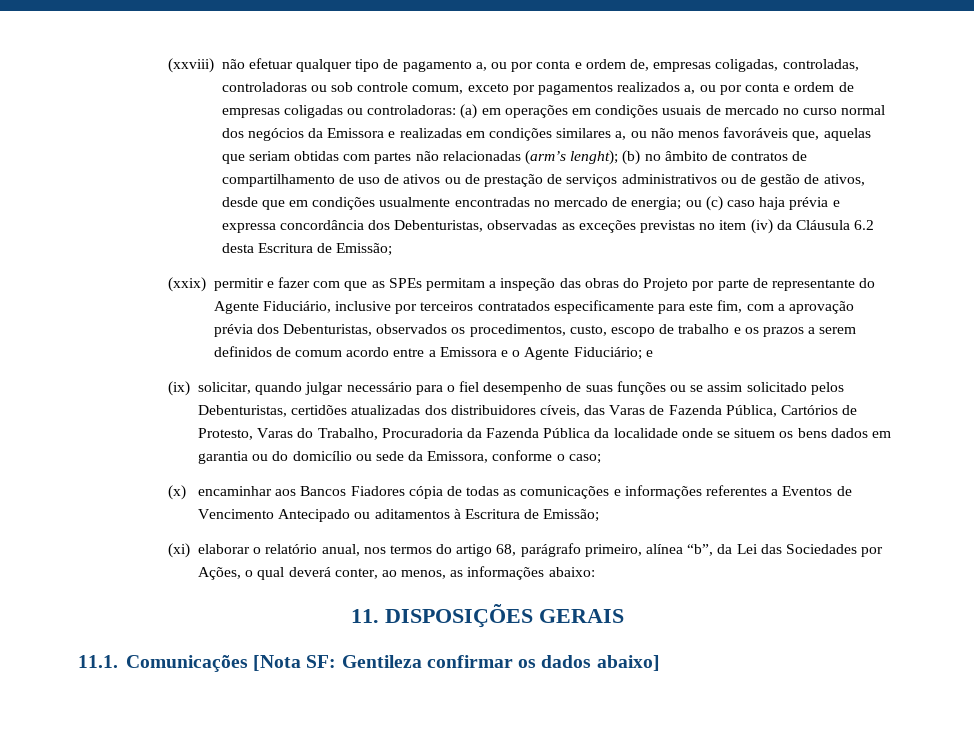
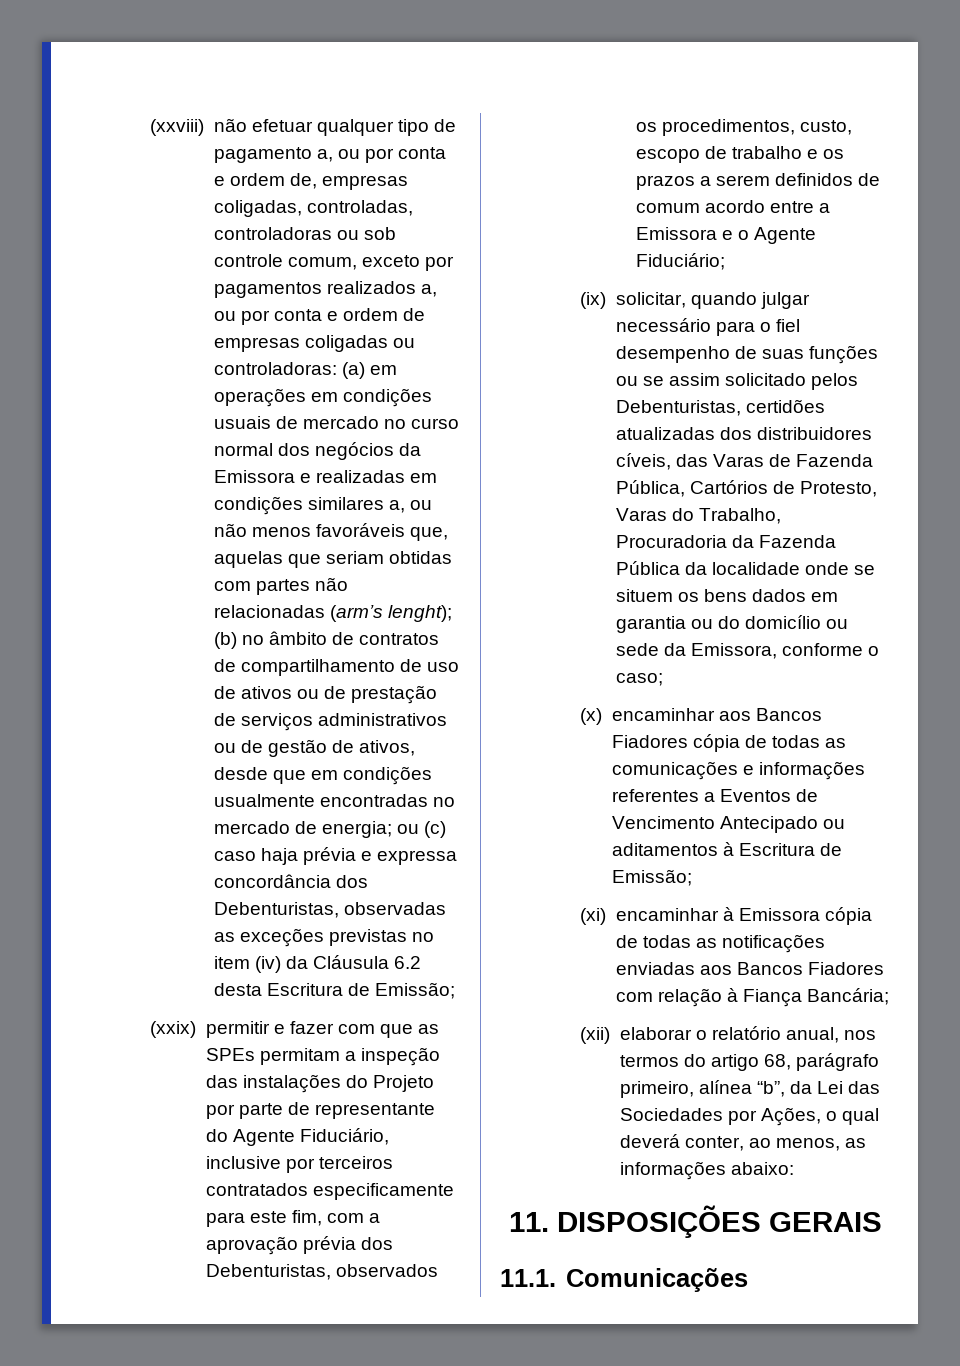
[584,278,619,288] obras -> [242,1074,341,1093] instalações
[645,350,653,357] e -> (725, 261) none
(190, 550) none -> [615,907,872,925] [615,934,825,953] [615,962,884,975] [615,988,890,1007] [580,1027,611,1044] encaminhar à Emissora cópia de todas as notificações enviadas aos Bancos Fiadores com relação à Fiança Bancária; // (xii)
[253,655,660,671] [Nota SF: Gentileza confirmar os dados abaixo] -> (748, 1280) none

